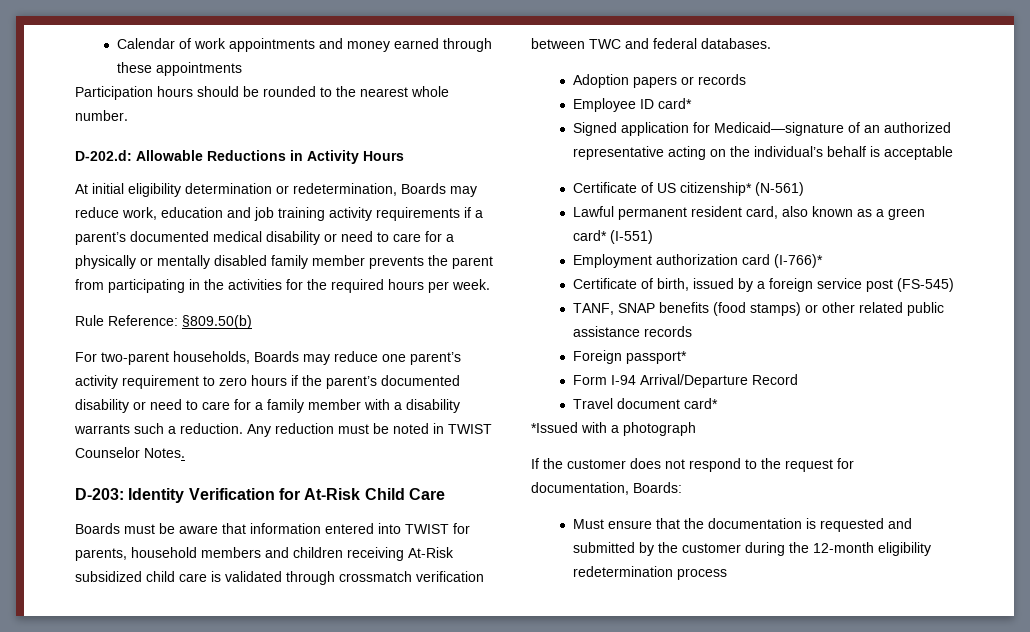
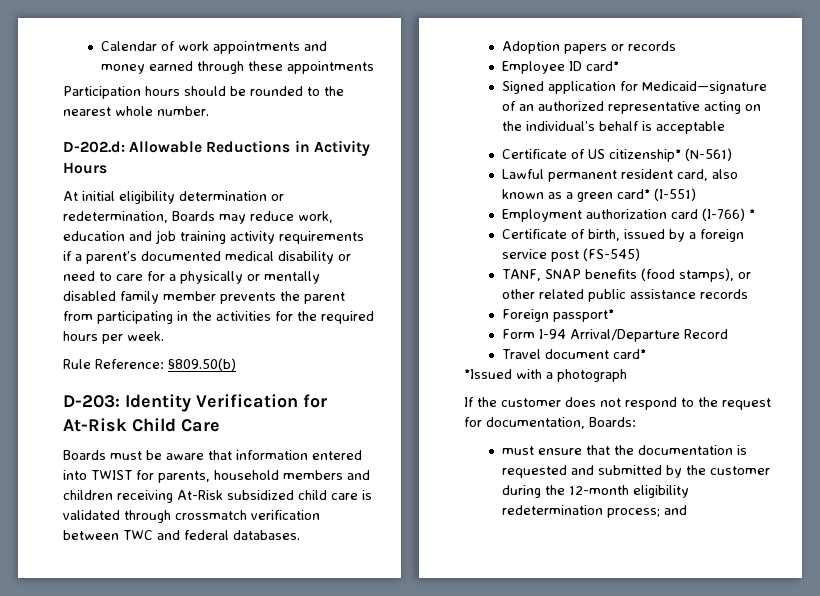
[75,351,461,365] [75,375,460,389] [75,399,460,413] [74,423,492,437] [75,447,185,458] // For two-parent households, Boards may reduce one parent’s activity requirement to zero hours if the parent’s documented disability or need to care for a family member with a disability warrants such a reduction. Any reduction must be noted in TWIST Counselor Notes. -> (236, 364) none
[773,254,823,268] (I-766)* -> [702,208,756,221] (I-766) *
[749,302,801,316] stamps) -> [679,268,735,282] stamps),
[572,519,604,529] Must -> [502,446,535,455] must
[676,568,727,580] process -> [607,505,688,518] process; and

